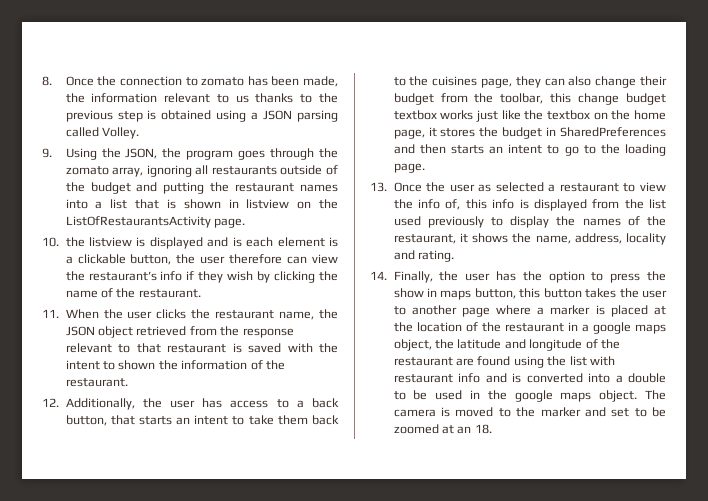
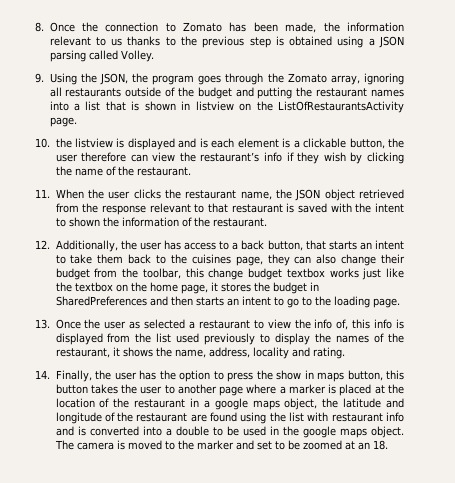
[201,77,245,86] zomato -> [183,22,223,32] Zomato
[65,166,109,175] zomato -> [287,73,327,83] Zomato

